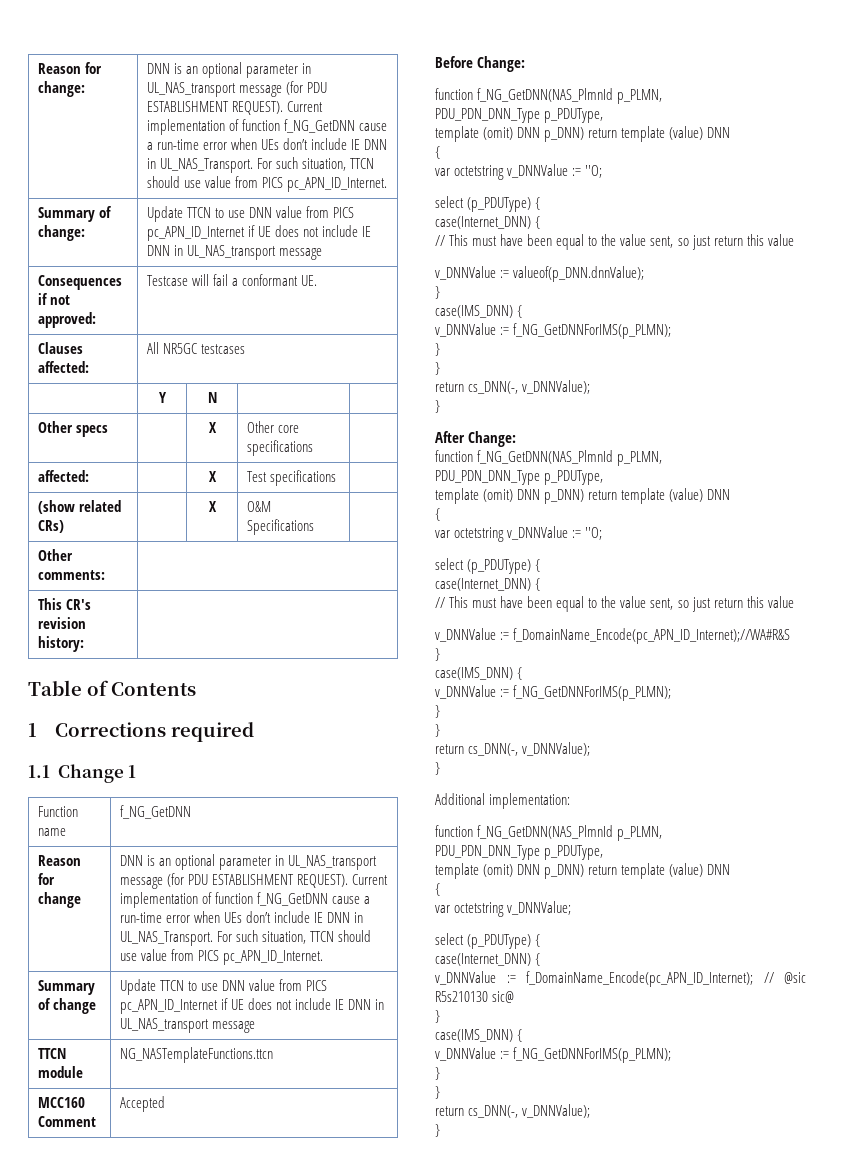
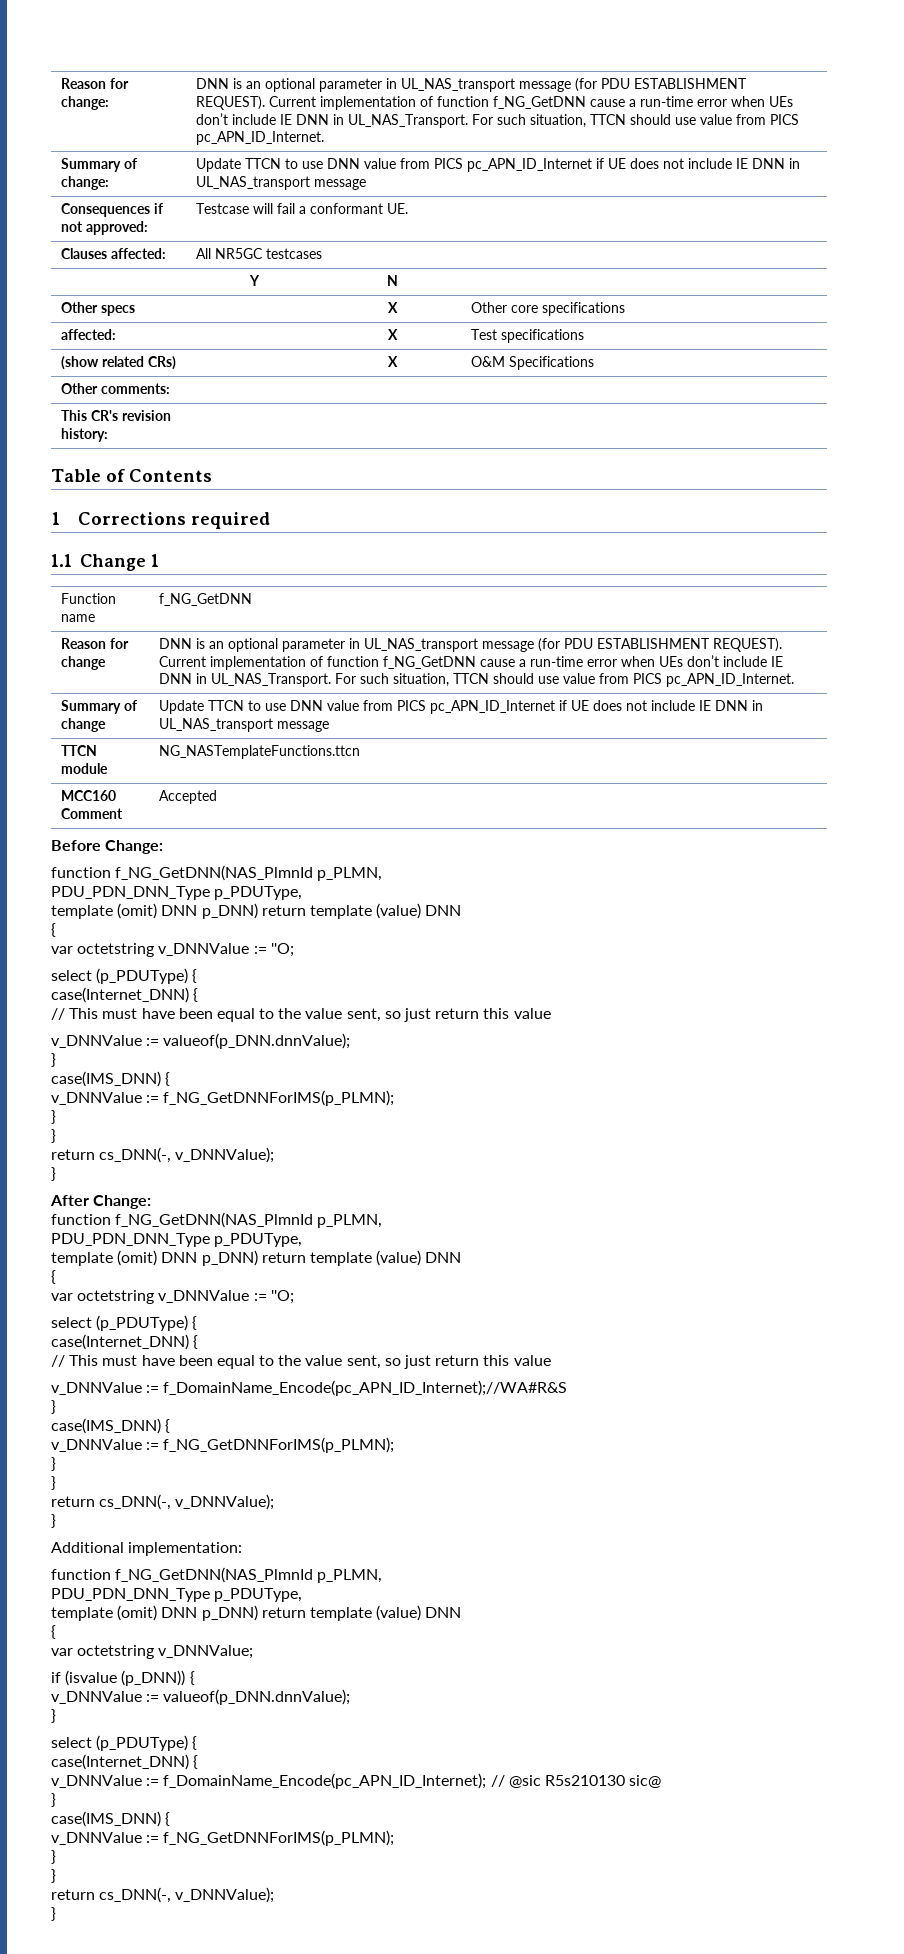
(572, 908) none -> [51,1670,195,1686] [51,1689,351,1705] [51,1709,56,1723] // if (isvalue (p_DNN)) { // v_DNNValue := valueof(p_DNN.dnnValue); // }

